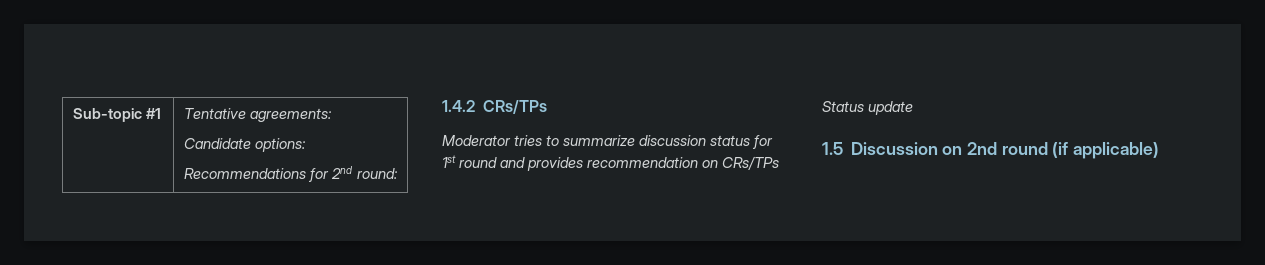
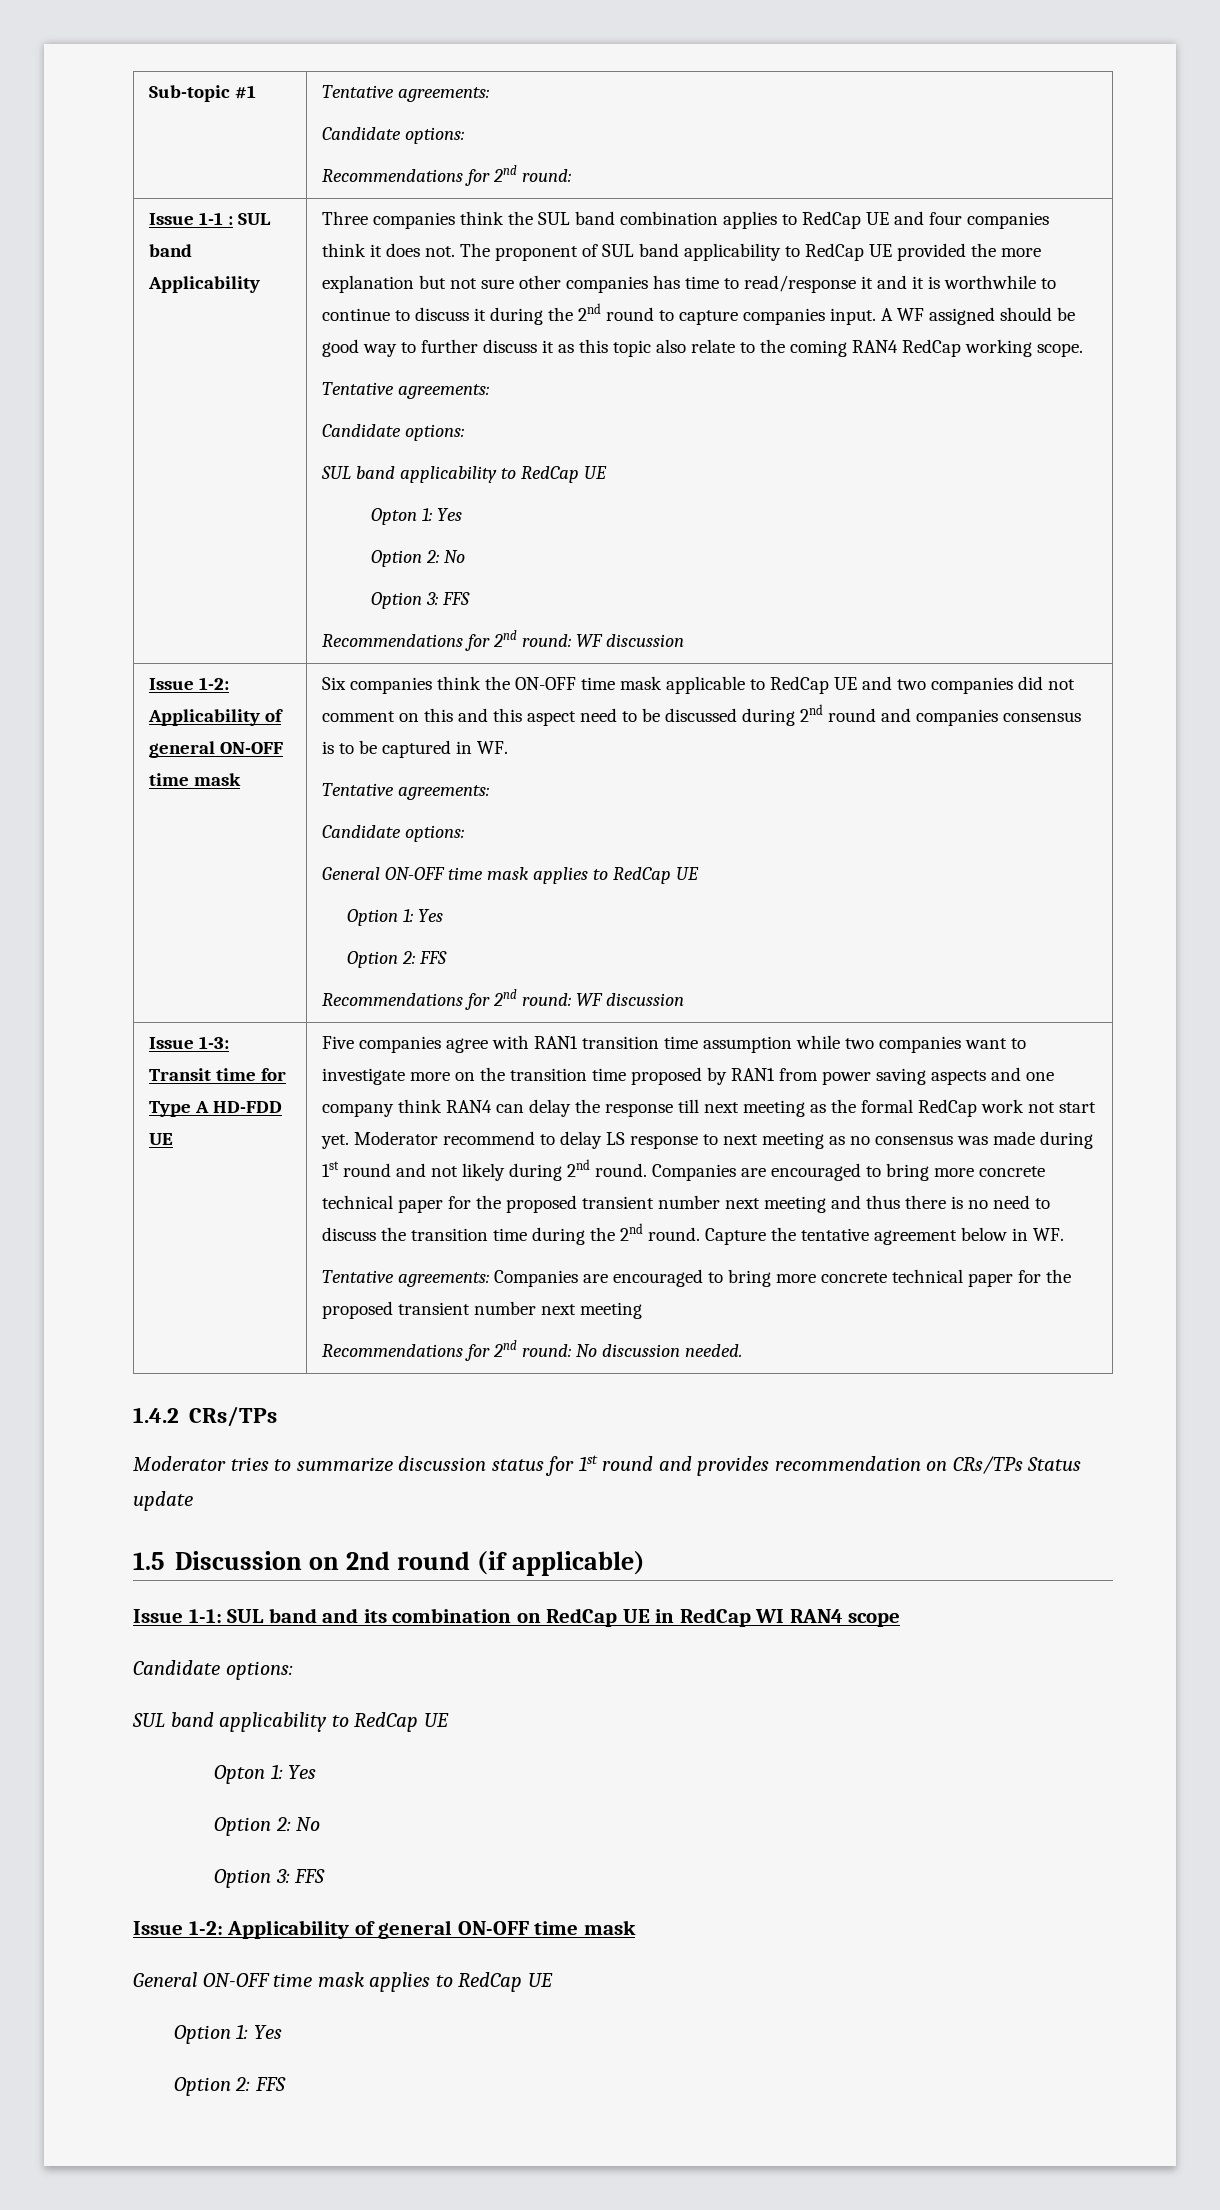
(398, 173) none -> [149,212,272,225] [149,244,193,257] [148,276,261,293] [322,211,1050,229] [322,243,1042,261] [322,275,1057,293] [322,303,1076,325] [322,339,1084,357] [322,382,490,399] [322,424,465,441] [321,466,608,483] [370,508,462,525] [370,550,465,567] [370,592,470,609] [322,630,685,651] [149,677,230,690] [148,709,284,726] [149,741,284,758] [149,773,242,786] [322,676,1076,694] [322,704,1082,726] [322,740,509,758] [322,783,490,800] [322,825,465,842] [322,867,700,884] [346,909,443,926] [346,951,447,968] [322,989,685,1010] [149,1036,230,1049] [149,1068,287,1081] [149,1101,283,1117] [149,1133,174,1145] [322,1035,1027,1053] [322,1067,1055,1085] [322,1099,1097,1117] [321,1131,1094,1149] [322,1159,1046,1181] [322,1195,1051,1213] [322,1223,1065,1245] [322,1269,1072,1287] [322,1301,643,1319] [322,1340,743,1361] // Issue 1-1 : SUL band Applicability | Three companies think the SUL band combination applies to RedCap UE and four companies think it does not. The proponent of SUL band applicability to RedCap UE provided the more explanation but not sure other companies has time to read/response it and it is worthwhile to continue to discuss it during the 2nd round to capture companies input. A WF assigned should be good way to further discuss it as this topic also relate to the coming RAN4 RedCap working scope. // Tentative agreements: // Candidate options: // SUL band applicability to RedCap UE // Opton 1: Yes // Option 2: No // Option 3: FFS // Recommendations for 2nd round: WF discussion // Issue 1-2: Applicability of general ON-OFF time mask | Six companies think the ON-OFF time mask applicable to RedCap UE and two companies did not comment on this and this aspect need to be discussed during 2nd round and companies consensus is to be captured in WF. // Tentative agreements: // Candidate options: // General ON-OFF time mask applies to RedCap UE // Option 1: Yes // Option 2: FFS // Recommendations for 2nd round: WF discussion // Issue 1-3: Transit time for Type A HD-FDD UE | Five companies agree with RAN1 transition time assumption while two companies want to investigate more on the transition time proposed by RAN1 from power saving aspects and one company think RAN4 can delay the response till next meeting as the formal RedCap work not start yet. Moderator recommend to delay LS response to next meeting as no consensus was made during 1st round and not likely during 2nd round. Companies are encouraged to bring more concrete technical paper for the proposed transient number next meeting and thus there is no need to discuss the transition time during the 2nd round. Capture the tentative agreement below in WF. // Tentative agreements: Companies are encouraged to bring more concrete technical paper for the proposed transient number next meeting // Recommendations for 2nd round: No discussion needed.
(1160, 150) none -> [133,1608,901,1627] [133,1660,293,1680] [132,1712,449,1732] [214,1764,317,1784] [214,1817,321,1836] [214,1869,326,1888] [133,1920,636,1939] [133,1972,553,1992] [173,2024,282,2044] [173,2077,286,2096] // Issue 1-1: SUL band and its combination on RedCap UE in RedCap WI RAN4 scope // Candidate options: // SUL band applicability to RedCap UE // Opton 1: Yes // Option 2: No // Option 3: FFS // Issue 1-2: Applicability of general ON-OFF time mask // General ON-OFF time mask applies to RedCap UE // Option 1: Yes // Option 2: FFS

